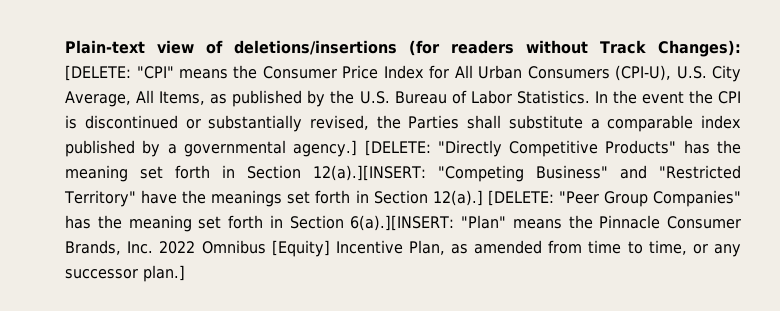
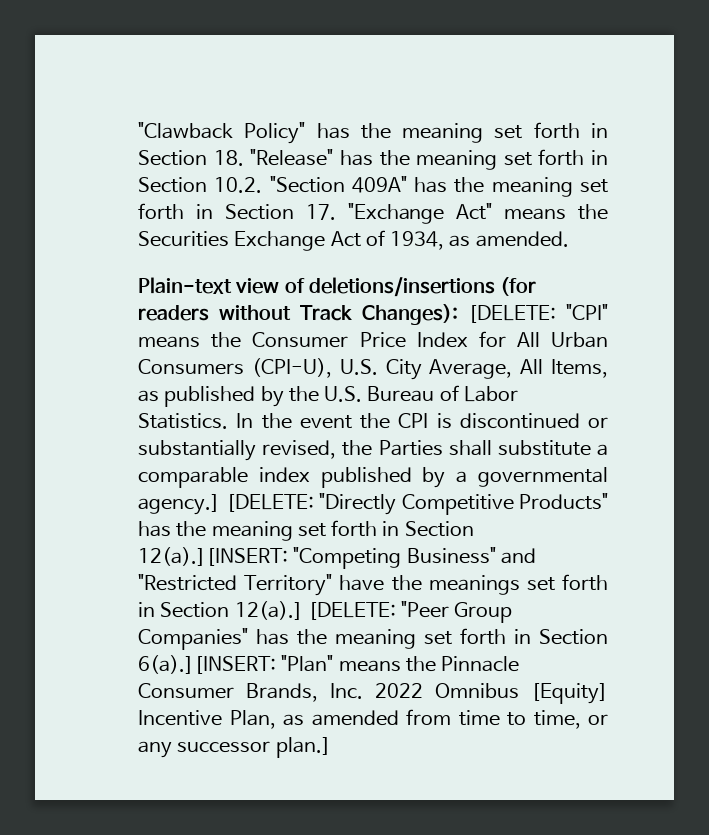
(65, 47) none -> [138,122,608,144] [138,149,609,170] [138,176,608,197] [138,203,608,224] [138,230,569,251] "Clawback Policy" has the meaning set forth in Section 18. "Release" has the meaning set forth in Section 10.2. "Section 409A" has the meaning set forth in Section 17. "Exchange Act" means the Securities Exchange Act of 1934, as amended. //

